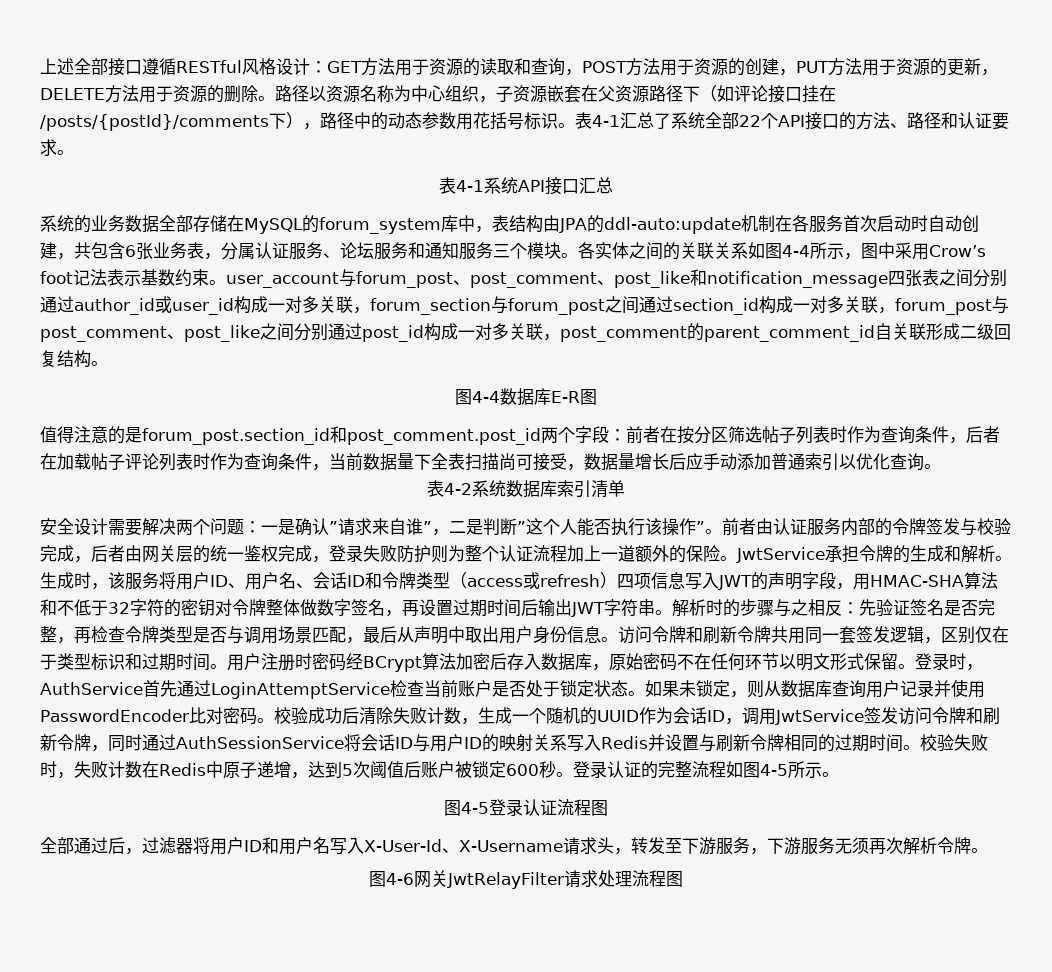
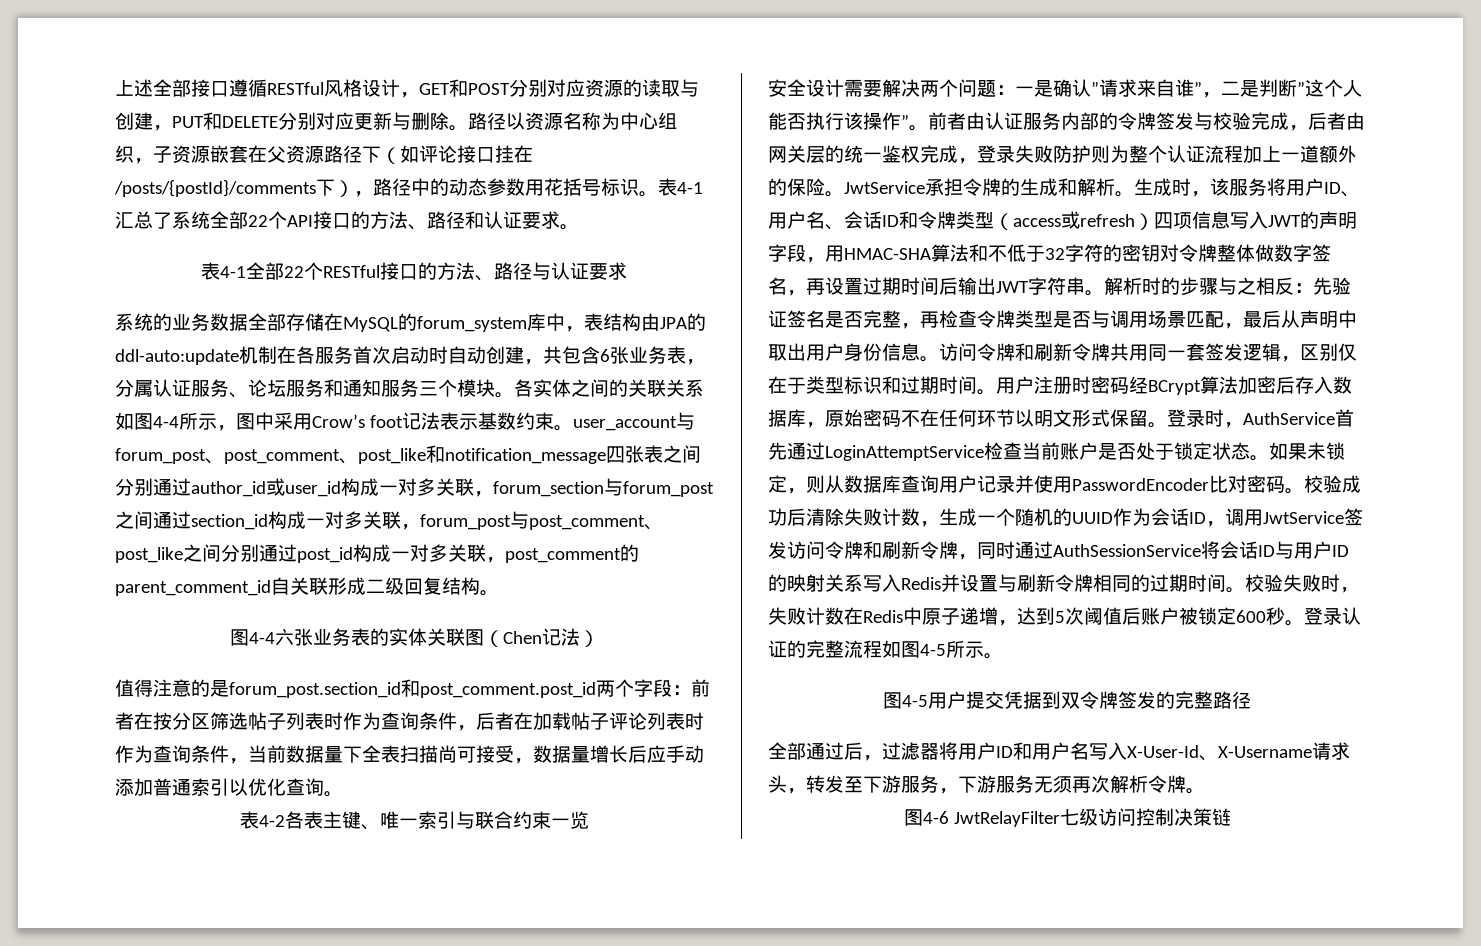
[310,58,998,76] [40,85,224,103] ：GET方法用于资源的读取和查询，POST方法用于资源的创建，PUT方法用于资源的更新，DELETE方法用于资源的 -> [400,79,699,98] [115,112,411,131] ，GET和POST分别对应资源的读取与创建，PUT和DELETE分别对应更新与
[484,177,613,195] 系统API接口汇总 -> [246,262,627,281] 全部22个RESTful接口的方法、路径与认证要求
[500,388,597,406] 数据库E-R图 -> [274,628,599,647] 六张业务表的实体关联图（Chen记法）
[472,480,625,498] 系统数据库索引清单 -> [284,811,589,830] 各表主键、唯一索引与联合约束一览
[489,799,608,816] 登录认证流程图 -> [928,691,1251,709] 用户提交凭据到双令牌签发的完整路径
[413,870,684,889] 网关JwtRelayFilter请求处理流程图 -> [953,808,1231,827] JwtRelayFilter七级访问控制决策链

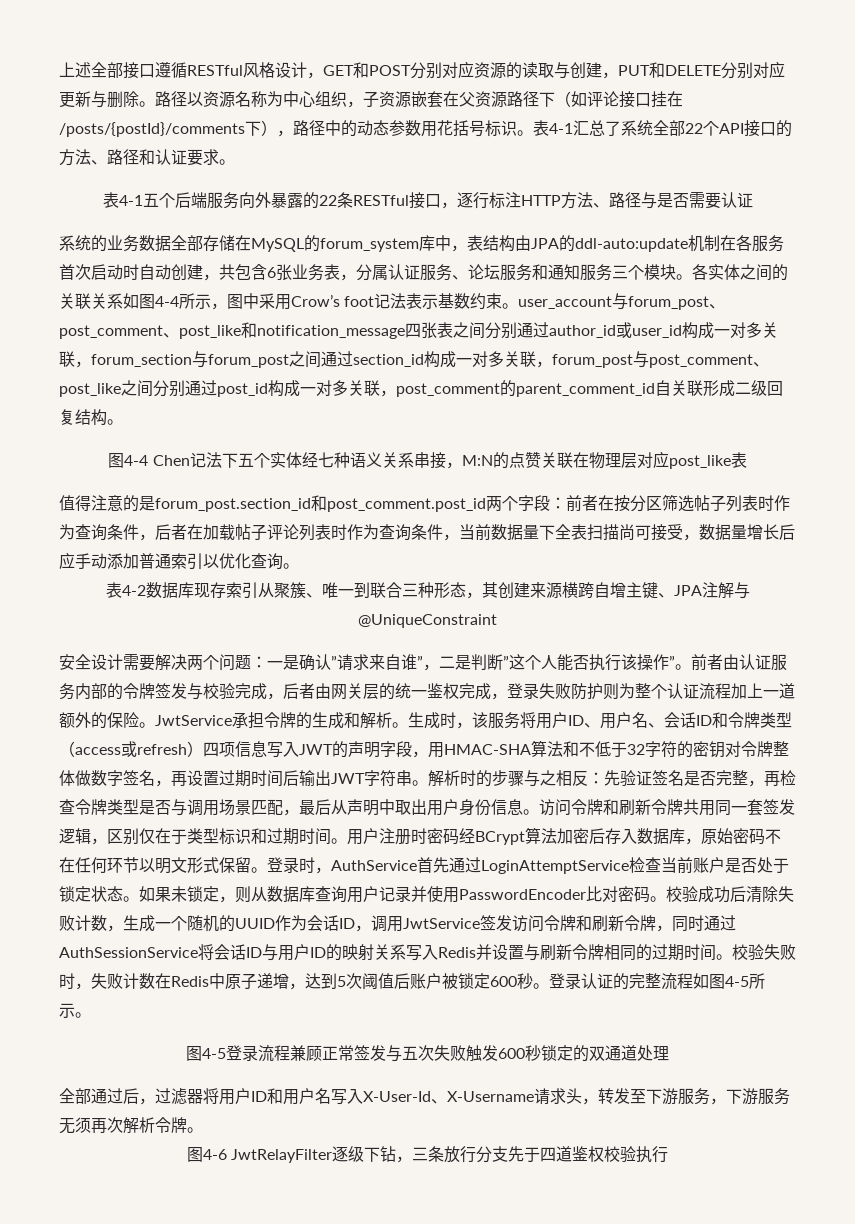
[246,262,437,280] 全部22个RESTful接口的 -> [142,192,561,209] 五个后端服务向外暴露的22条RESTful接口，逐行标注HTTP
[551,262,627,280] 认证要求 -> [656,192,753,209] 是否需要认证
[274,628,599,647] 六张业务表的实体关联图（Chen记法） -> [152,451,747,469] Chen记法下五个实体经七种语义关系串接，M:N的点赞关联在物理层对应post_like表
[284,811,589,830] 各表主键、唯一索引与联合约束一览 -> [145,582,750,599] [358,614,497,628] 数据库现存索引从聚簇、唯一到联合三种形态，其创建来源横跨自增主键、JPA注解与@UniqueConstraint
[928,691,1251,709] 用户提交凭据到双令牌签发的完整路径 -> [226,1045,669,1062] 登录流程兼顾正常签发与五次失败触发600秒锁定的双通道处理
[1059,808,1231,826] 七级访问控制决策链 -> [332,1146,669,1163] 逐级下钻，三条放行分支先于四道鉴权校验执行

